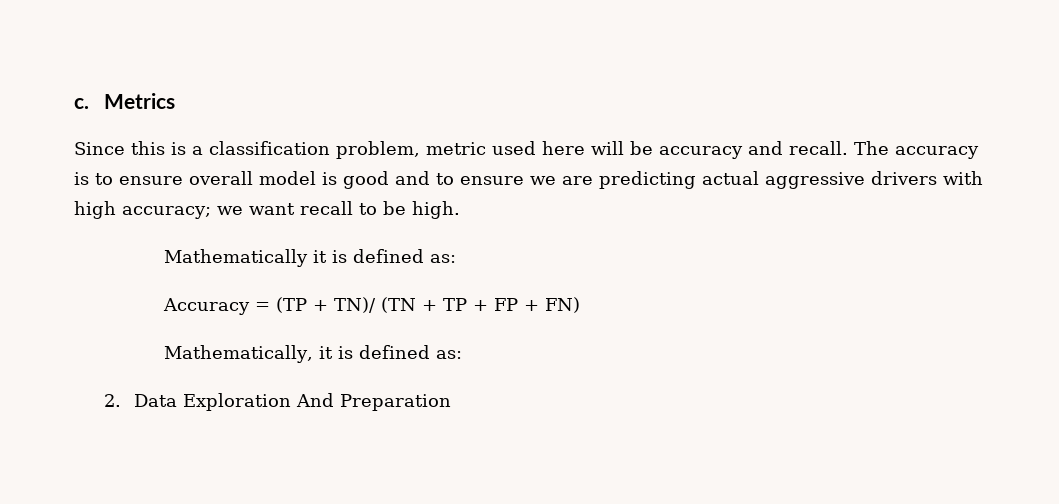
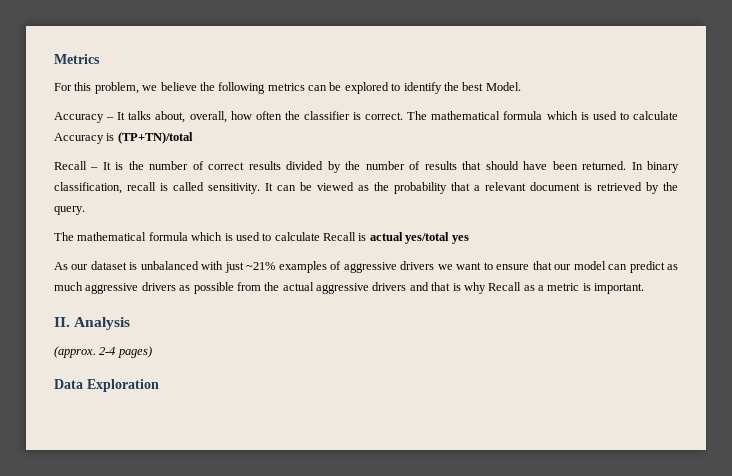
[74,98,89,109] c. -> (54, 59) none
[74,141,979,159] [74,171,983,189] [74,201,460,219] [163,249,456,267] [162,297,580,315] [163,345,462,363] [103,393,451,411] Since this is a classification problem, metric used here will be accuracy and recall. The accuracy is to ensure overall model is good and to ensure we are predicting actual aggressive drivers with high accuracy; we want recall to be high. // Mathematically it is defined as: // Accuracy = (TP + TN)/ (TN + TP + FP + FN) // Mathematically, it is defined as: // 2. Data Exploration And Preparation -> [54,82,521,94] [54,111,678,123] [54,132,193,144] [54,161,680,173] [54,182,678,194] [54,206,85,215] [54,232,469,244] [54,261,679,273] [54,282,645,294] [54,317,131,330] [54,346,152,358] [54,379,159,392] For this problem, we believe the following metrics can be explored to identify the best Model. // Accuracy – It talks about, overall, how often the classifier is correct. The mathematical formula which is used to calculate Accuracy is (TP+TN)/total // Recall – It is the number of correct results divided by the number of results that should have been returned. In binary classification, recall is called sensitivity. It can be viewed as the probability that a relevant document is retrieved by the query. // The mathematical formula which is used to calculate Recall is actual yes/total yes // As our dataset is unbalanced with just ~21% examples of aggressive drivers we want to ensure that our model can predict as much aggressive drivers as possible from the actual aggressive drivers and that is why Recall as a metric is important. // II. Analysis // (approx. 2-4 pages) // Data Exploration

